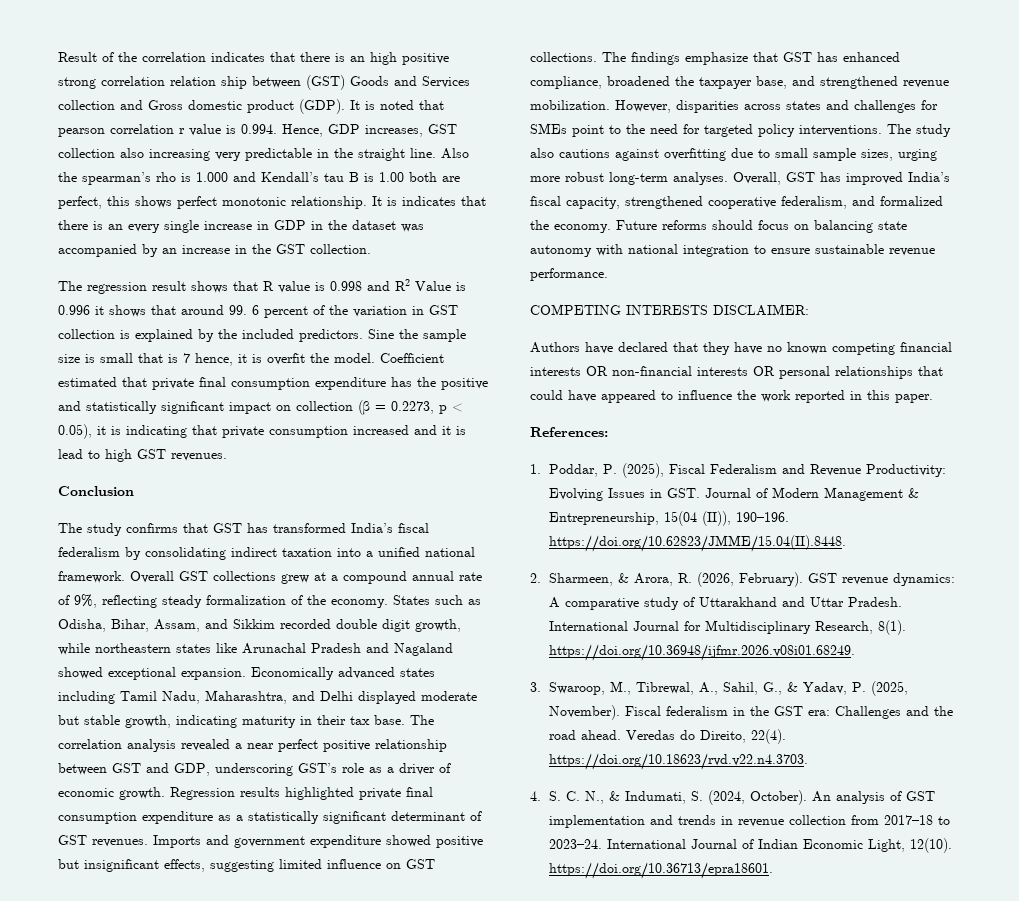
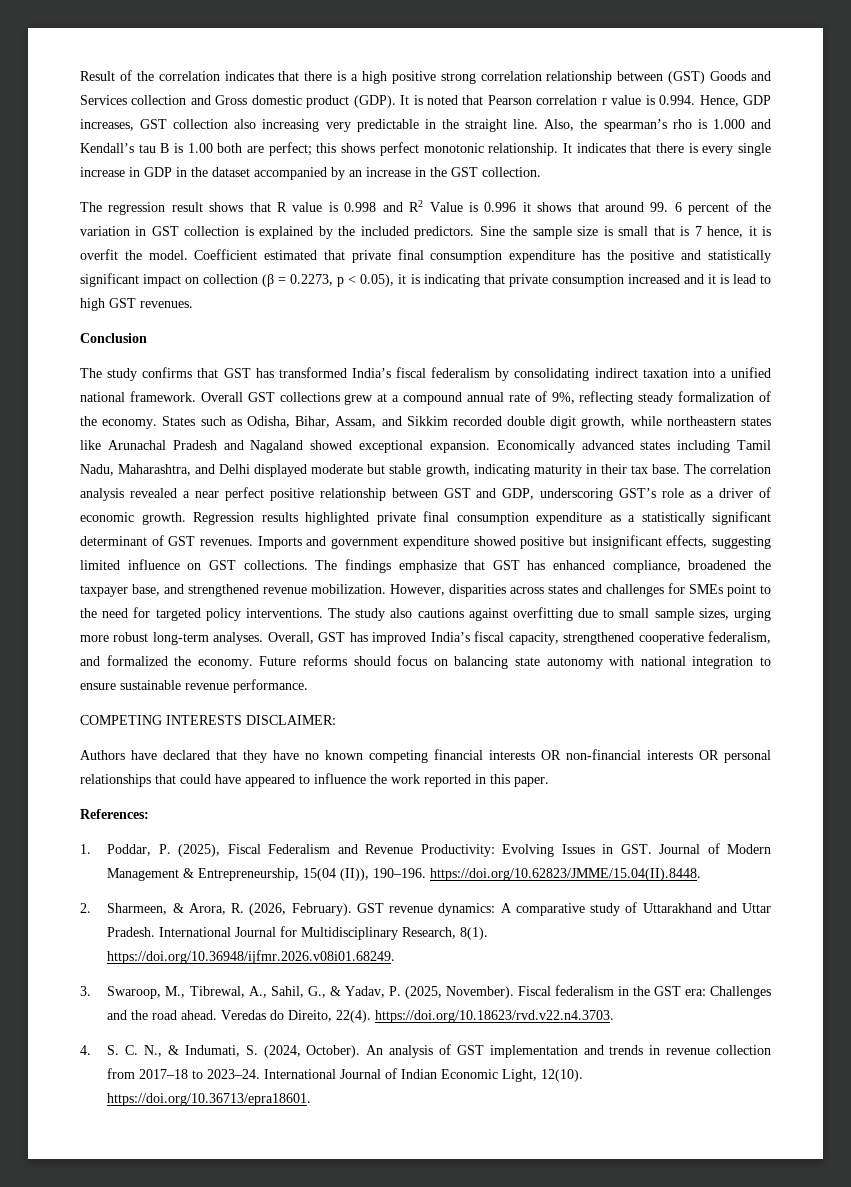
[350,56,365,62] an -> [351,74,359,81] a
[170,76,247,89] relation ship -> [546,71,613,84] relationship
[58,128,105,137] pearson -> [487,95,532,105] Pearson
[441,148,469,159] Also -> [544,119,575,131] Also,
[58,196,102,209] perfect, -> [268,142,312,156] perfect;
[387,196,486,206] [58,220,123,230] is indicates that there is an -> [576,143,698,153] indicates that there is
[401,224,424,232] was -> (250, 172) none

